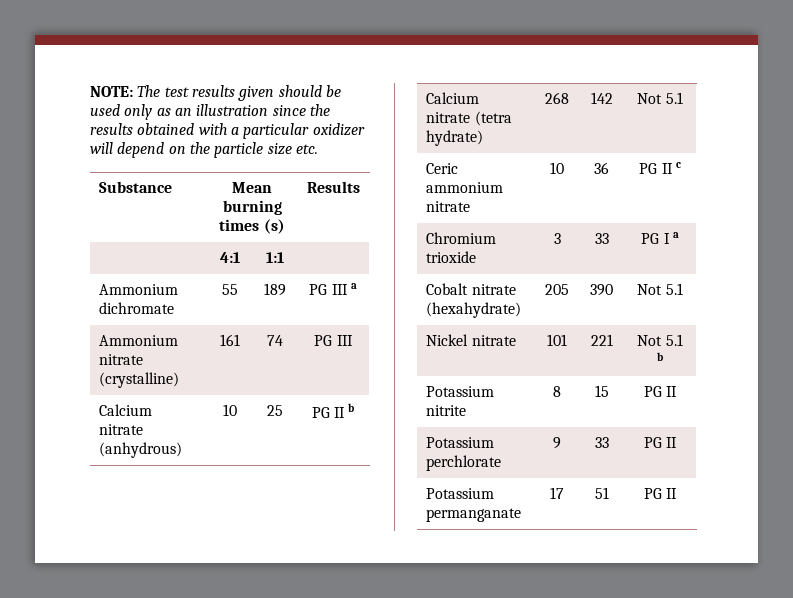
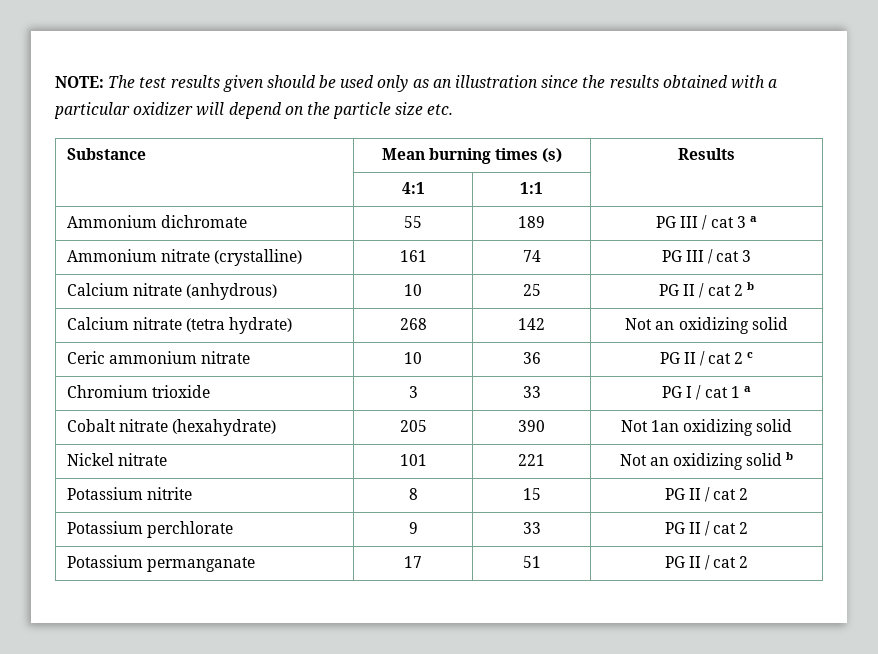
(348, 289) none -> [702,215,746,230] / cat 3
(353, 340) none -> [708,249,752,264] / cat 3
(345, 412) none -> [699,283,743,298] / cat 2
[665,92,683,104] 5.1 -> [655,317,788,334] an oxidizing solid
(673, 168) none -> [699,351,744,366] / cat 2
(670, 238) none -> [696,385,740,400] / cat 1
[665,283,683,295] 5.1 -> [650,419,793,436] 1an oxidizing solid
[665,334,683,346] 5.1 -> [649,453,783,470] an oxidizing solid
(678, 391) none -> [705,487,749,502] / cat 2
(678, 442) none -> [705,521,749,536] / cat 2
(678, 493) none -> [705,555,749,570] / cat 2

